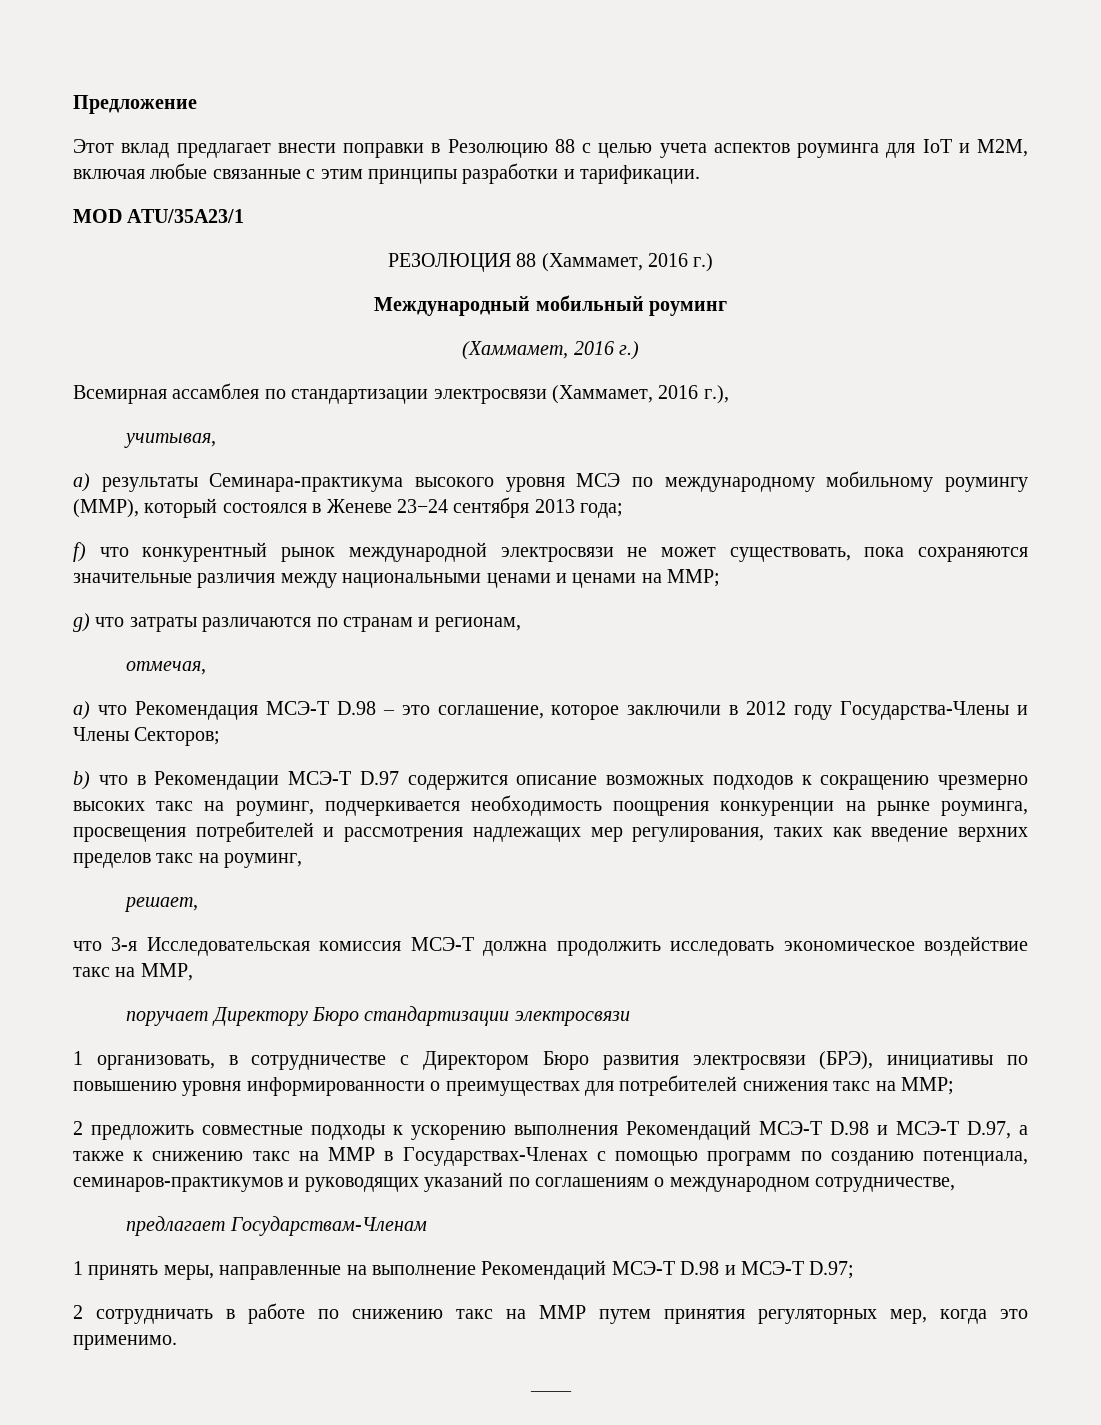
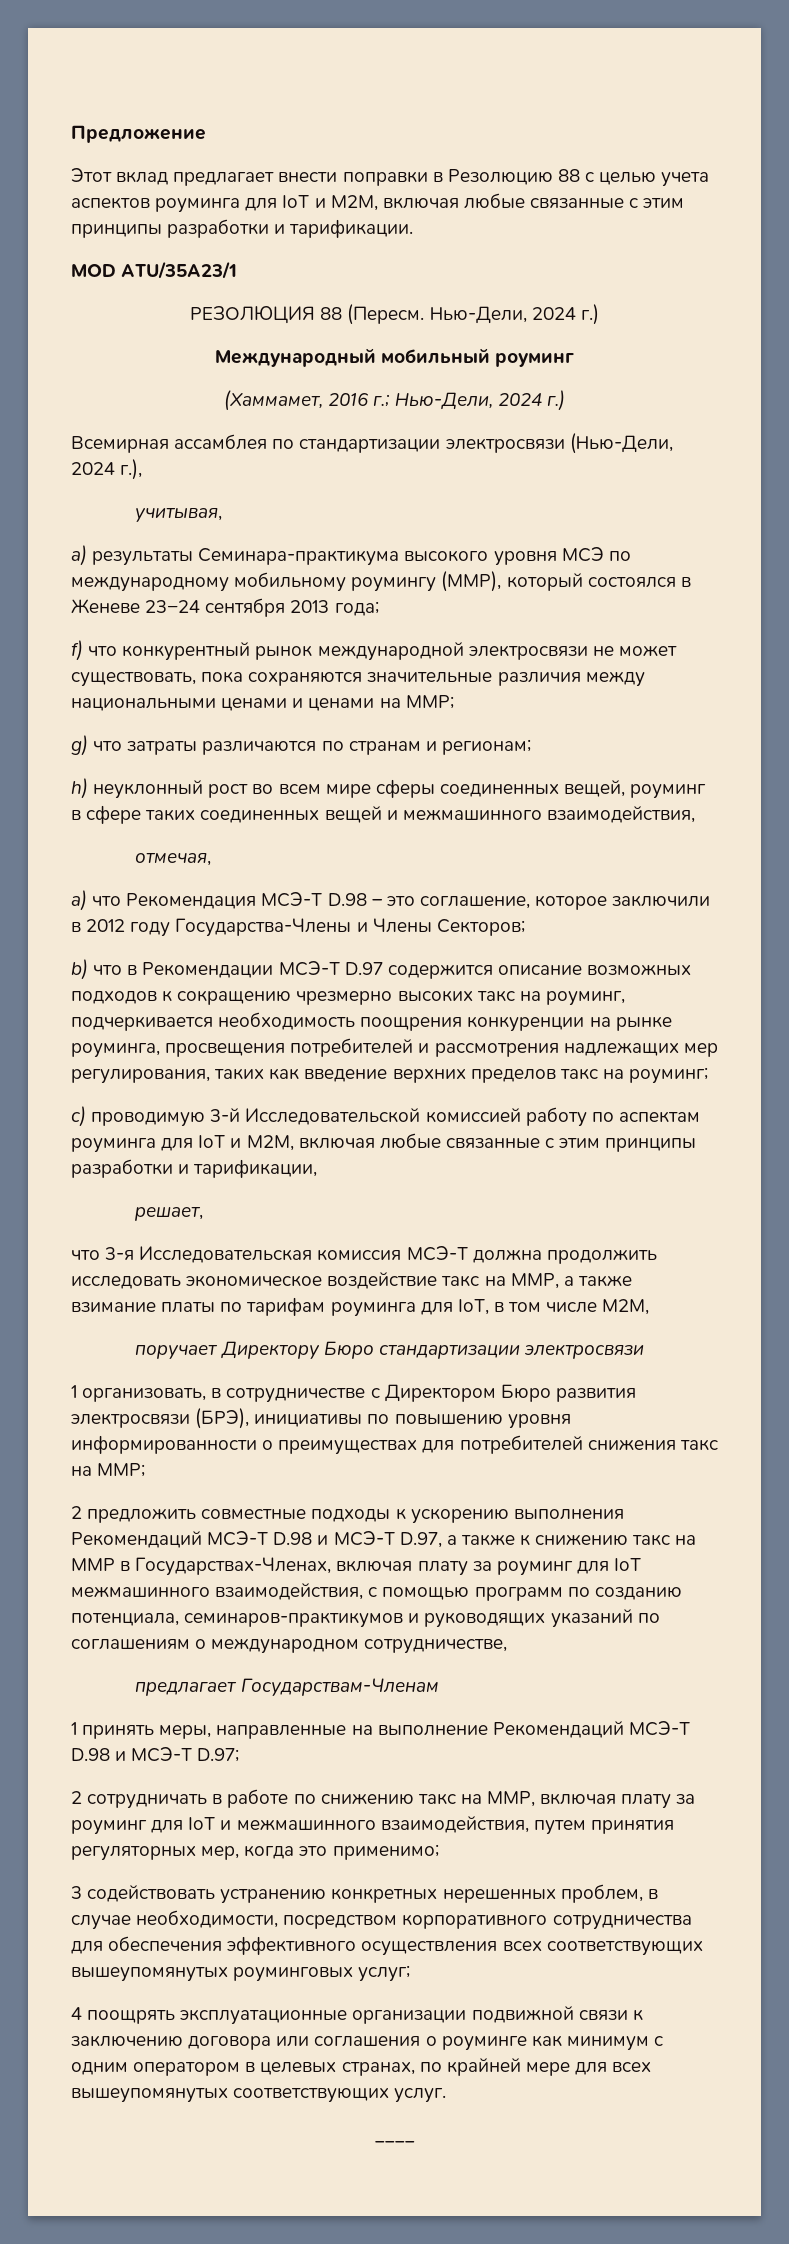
[541,253,688,272] (Хаммамет, 2016 -> [347,304,576,325] (Пересм. Нью-Дели, 2024
(614, 348) none -> [373,392,542,410] г.; Нью-Дели, 2024
[552,385,699,404] (Хаммамет, 2016 -> [569,433,673,454] [71,462,115,475] (Нью-Дели, 2024
[434,617,521,632] регионам, -> [441,739,531,755] [71,778,707,799] [71,805,695,824] регионам; // h) неуклонный рост во всем мире сферы соединенных вещей, роуминг в сфере таких соединенных вещей и межмашинного взаимодействия,
[224,853,303,868] роуминг, -> [629,1067,709,1084] [71,1106,700,1127] [71,1133,697,1153] [71,1159,318,1178] роуминг; // c) проводимую 3-й Исследовательской комиссией работу по аспектам роуминга для IoT и M2M, включая любые связанные с этим принципы разработки и тарификации,
(193, 972) none -> [563,1275,632,1287] [71,1297,650,1317] а также взимание платы по тарифам роуминга для IoT, в том числе M2M,
[402,1147,588,1166] Государствах-Членах -> [135,1557,642,1576] [71,1583,364,1600] Государствах-Членах, включая плату за роуминг для IoT межмашинного взаимодействия,
[539,1305,586,1319] MMP -> [487,1791,696,1809] [71,1816,529,1835] MMP, включая плату за роуминг для IoT и межмашинного взаимодействия,
[73,1335,177,1350] применимо. -> [332,1844,439,1860] [71,1884,658,1904] [71,1910,692,1930] [71,1936,703,1956] [71,1965,411,1982] [71,2006,643,2025] [71,2035,665,2051] [71,2058,652,2076] [71,2088,447,2103] применимо; // 3 содействовать устранению конкретных нерешенных проблем, в случае необходимости, посредством корпоративного сотрудничества для обеспечения эффективного осуществления всех соответствующих вышеупомянутых роуминговых услуг; // 4 поощрять эксплуатационные организации подвижной связи к заключению договора или соглашения о роуминге как минимум с одним оператором в целевых странах, по крайней мере для всех вышеупомянутых соответствующих услуг.

